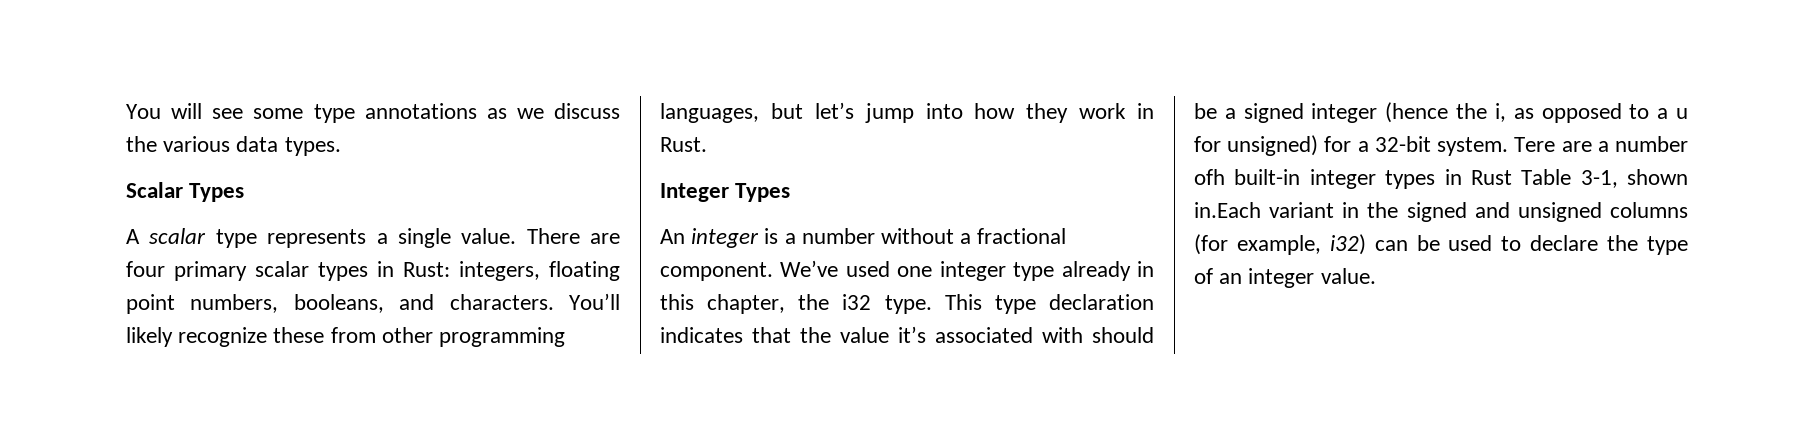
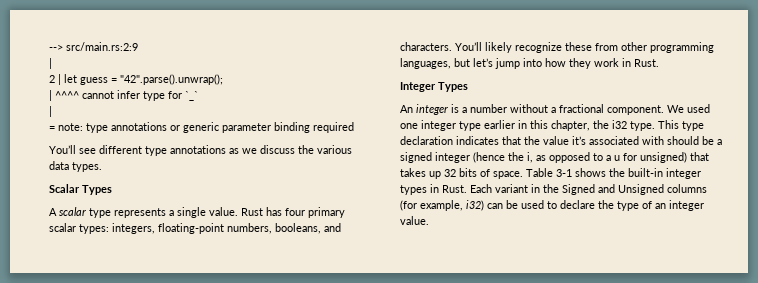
[126,103,304,119] You will see some -> [49,42,138,51] [49,58,52,69] [49,74,223,85] [49,90,198,101] [49,106,52,117] [49,122,354,133] [49,145,142,154] --> src/main.rs:2:9 // | // 2 | let guess = "42".parse().unwrap(); // | ^^^^ cannot infer type for `_` // | // = note: type annotations or generic parameter binding required // You’ll see different
[526,228,620,244] There are -> [241,207,282,216] Rust has
[318,261,620,281] [126,294,175,314] types in Rust: integers, floating point -> [79,223,224,234] types: integers, floating-point
[780,260,839,277] We’ve -> [667,105,684,113] We
[1061,261,1131,281] already -> [484,120,515,129] earlier
[1324,136,1688,156] [1194,169,1688,189] [1194,202,1602,222] for a 32-bit system. Tere are a number ofh built-in integer types in Rust Table 3-1, shown in.Each variant in the signed and unsigned -> [690,152,709,161] [400,168,701,179] [400,184,664,195] that takes up 32 bits of space. Table 3-1 shows the built-in integer types in Rust. Each variant in the Signed and Unsigned

